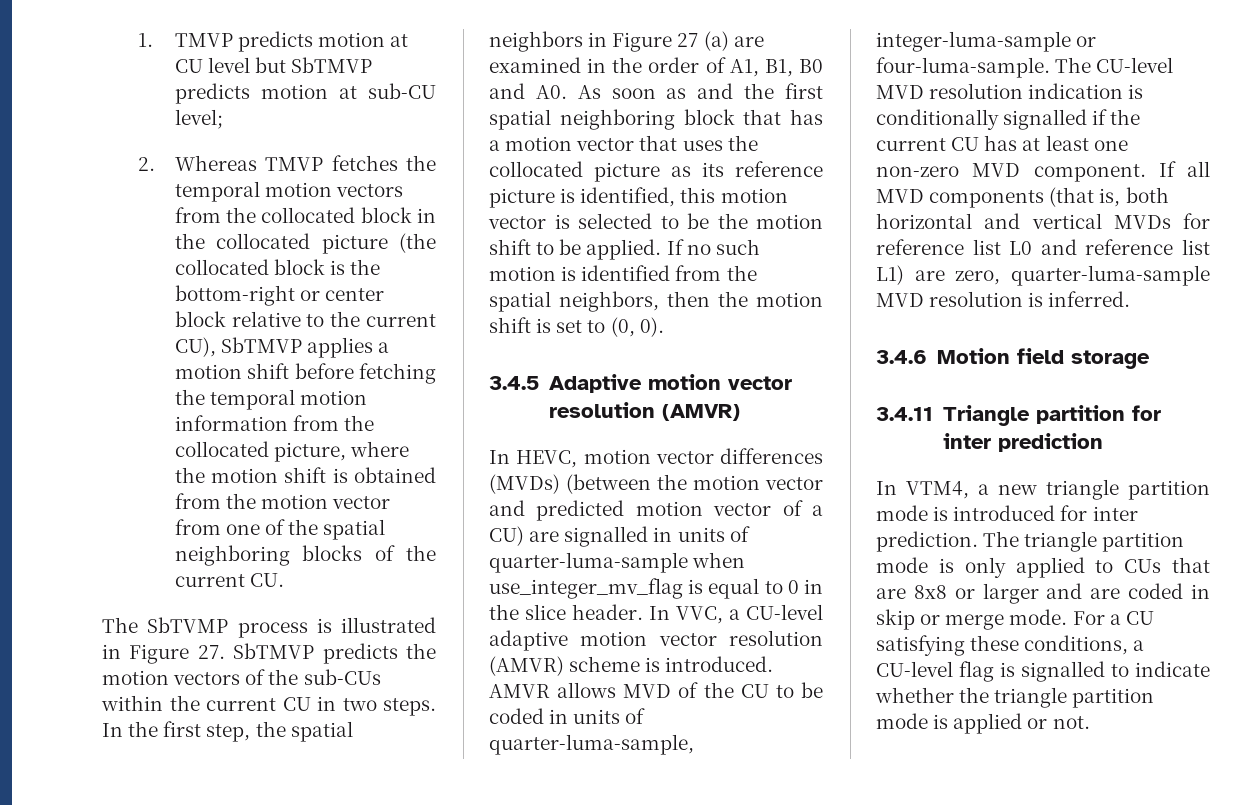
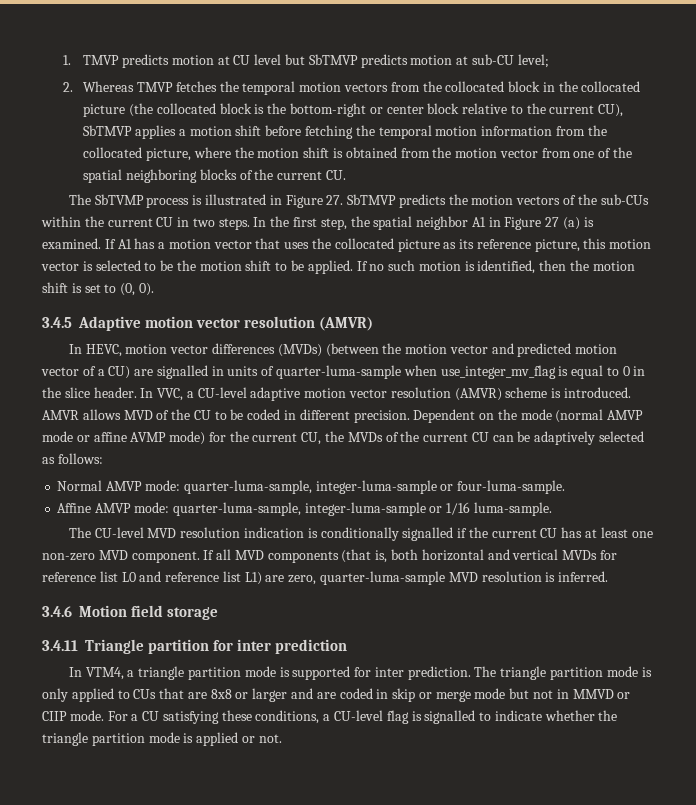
[489,31,583,52] neighbors -> [416,216,486,230] neighbor A1
[733,36,764,47] [489,57,823,77] [489,83,823,99] [489,109,782,130] are examined in the order of A1, B1, B0 and A0. As soon as and the first spatial neighboring block that -> [583,217,594,227] [42,238,132,249] is examined. If A1
[489,187,676,208] picture is identified, -> [534,239,580,252] picture,
[581,265,757,281] [489,291,659,312] identified from the spatial neighbors, -> [477,260,536,274] identified,
[573,708,646,724] [489,734,694,755] [876,31,1097,52] [876,57,1050,78] units of quarter-luma-sample, integer-luma-sample or four-luma-sample. -> [299,409,644,423] [42,431,645,445] [42,453,103,464] [57,480,566,494] [57,502,552,516] different precision. Dependent on the mode (normal AMVP mode or affine AVMP mode) for the current CU, the MVDs of the current CU can be adaptively selected as follows: // Normal AMVP mode: quarter-luma-sample, integer-luma-sample or four-luma-sample. // Affine AMVP mode: quarter-luma-sample, integer-luma-sample or 1/16 luma-sample. //
[998,479,1210,500] [876,505,1056,521] new triangle partition mode is introduced -> [138,666,351,680] triangle partition mode is supported
(1005, 622) none -> [474,688,631,699] [42,711,67,721] mode but not in MMVD or CIIP

